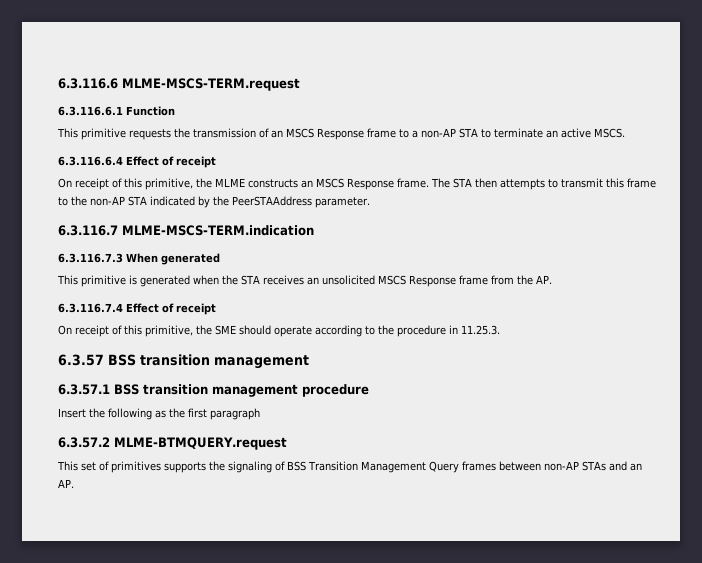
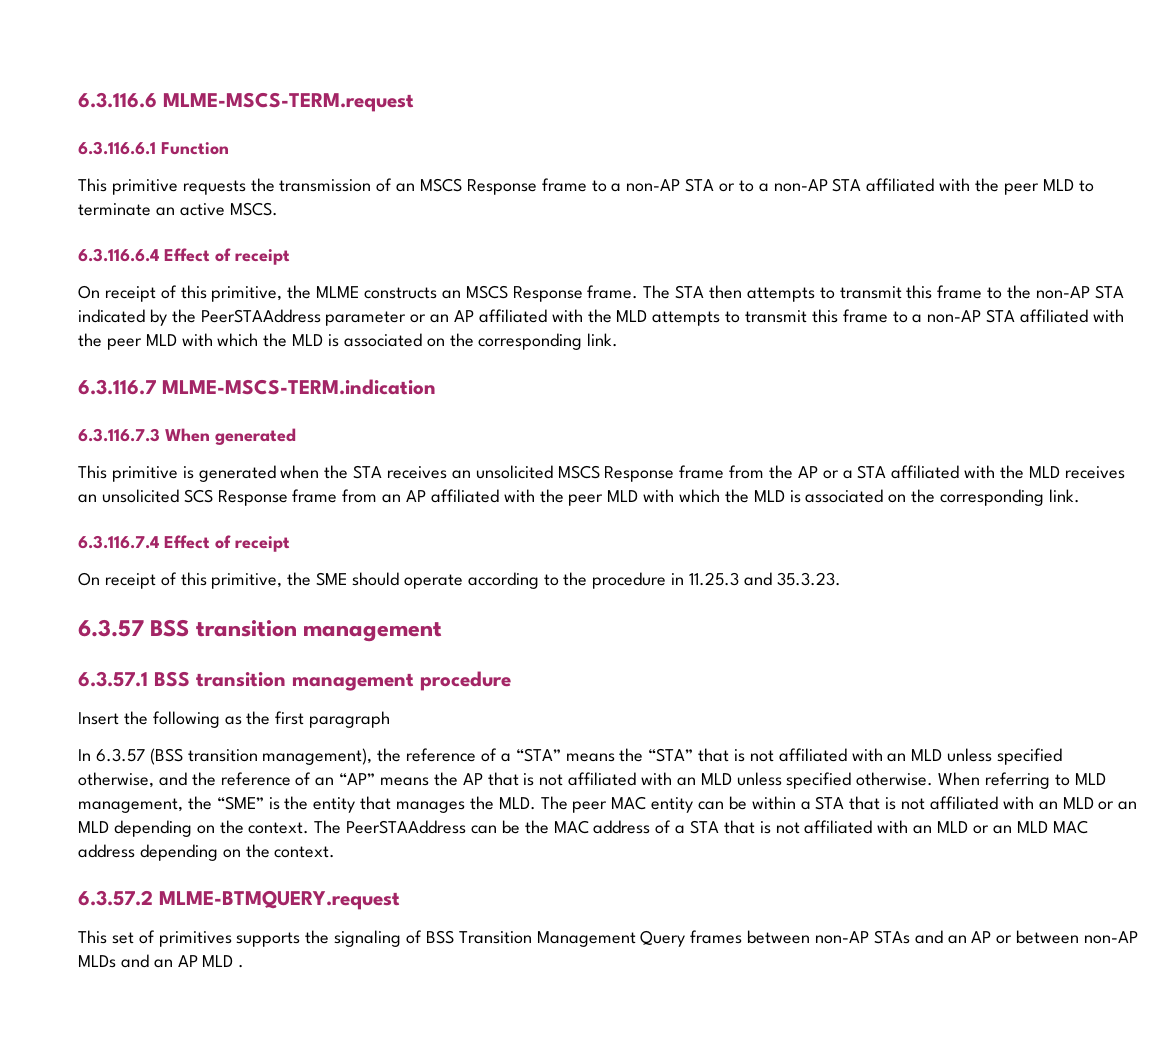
(478, 133) none -> [719,178,1074,195] or to a non-AP STA affiliated with the peer MLD
[315,197,370,208] parameter. -> [325,309,1124,326] [78,333,619,350] parameter or an AP affiliated with the MLD attempts to transmit this frame to a non-AP STA affiliated with the peer MLD with which the MLD is associated on the corresponding link.
[536,275,552,284] AP. -> [797,465,1125,479] [78,489,1080,506] AP or a STA affiliated with the MLD receives an unsolicited SCS Response frame from an AP affiliated with the peer MLD with which the MLD is associated on the corresponding link.
[461,325,500,335] 11.25.3. -> [689,572,841,586] 11.25.3 and 35.3.23.
(260, 414) none -> [78,748,1063,765] [78,772,1106,789] [78,796,1138,813] [78,820,1088,837] [78,844,336,861] // In 6.3.57 (BSS transition management), the reference of a “STA” means the “STA” that is not affiliated with an MLD unless specified otherwise, and the reference of an “AP” means the AP that is not affiliated with an MLD unless specified otherwise. When referring to MLD management, the “SME” is the entity that manages the MLD. The peer MAC entity can be within a STA that is not affiliated with an MLD or an MLD depending on the context. The PeerSTAAddress can be the MAC address of a STA that is not affiliated with an MLD or an MLD MAC address depending on the context.
[58,479,74,488] AP. -> [971,930,1139,944] [78,954,245,968] AP or between non-AP MLDs and an AP MLD .

